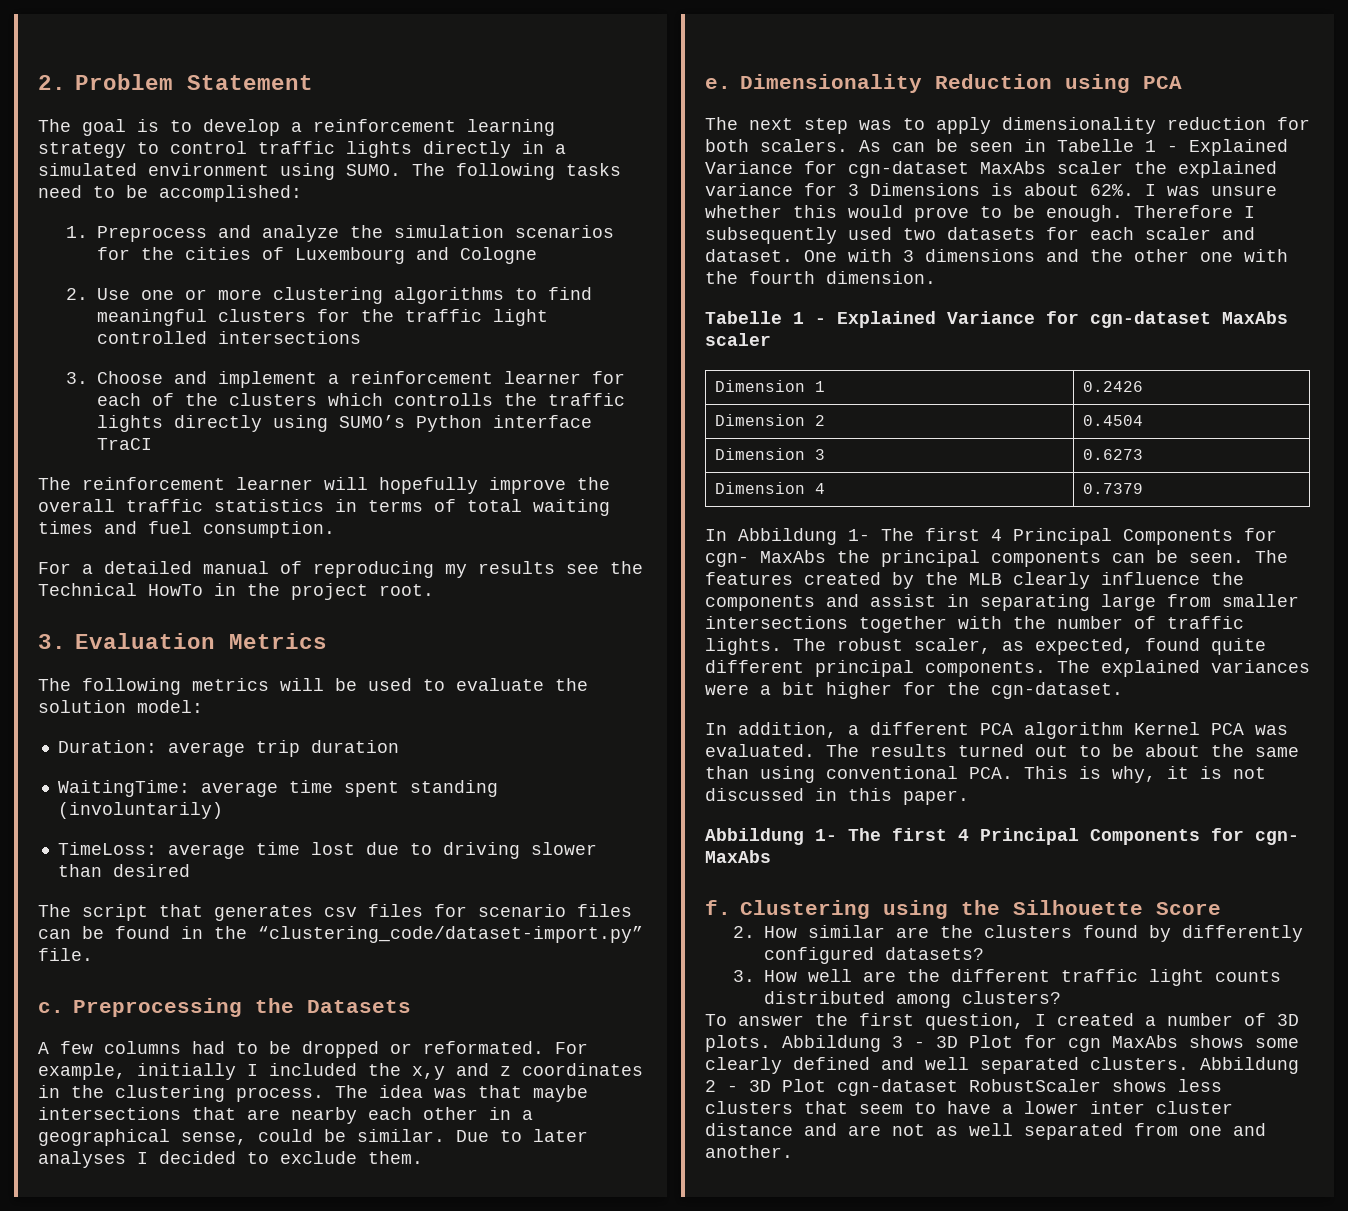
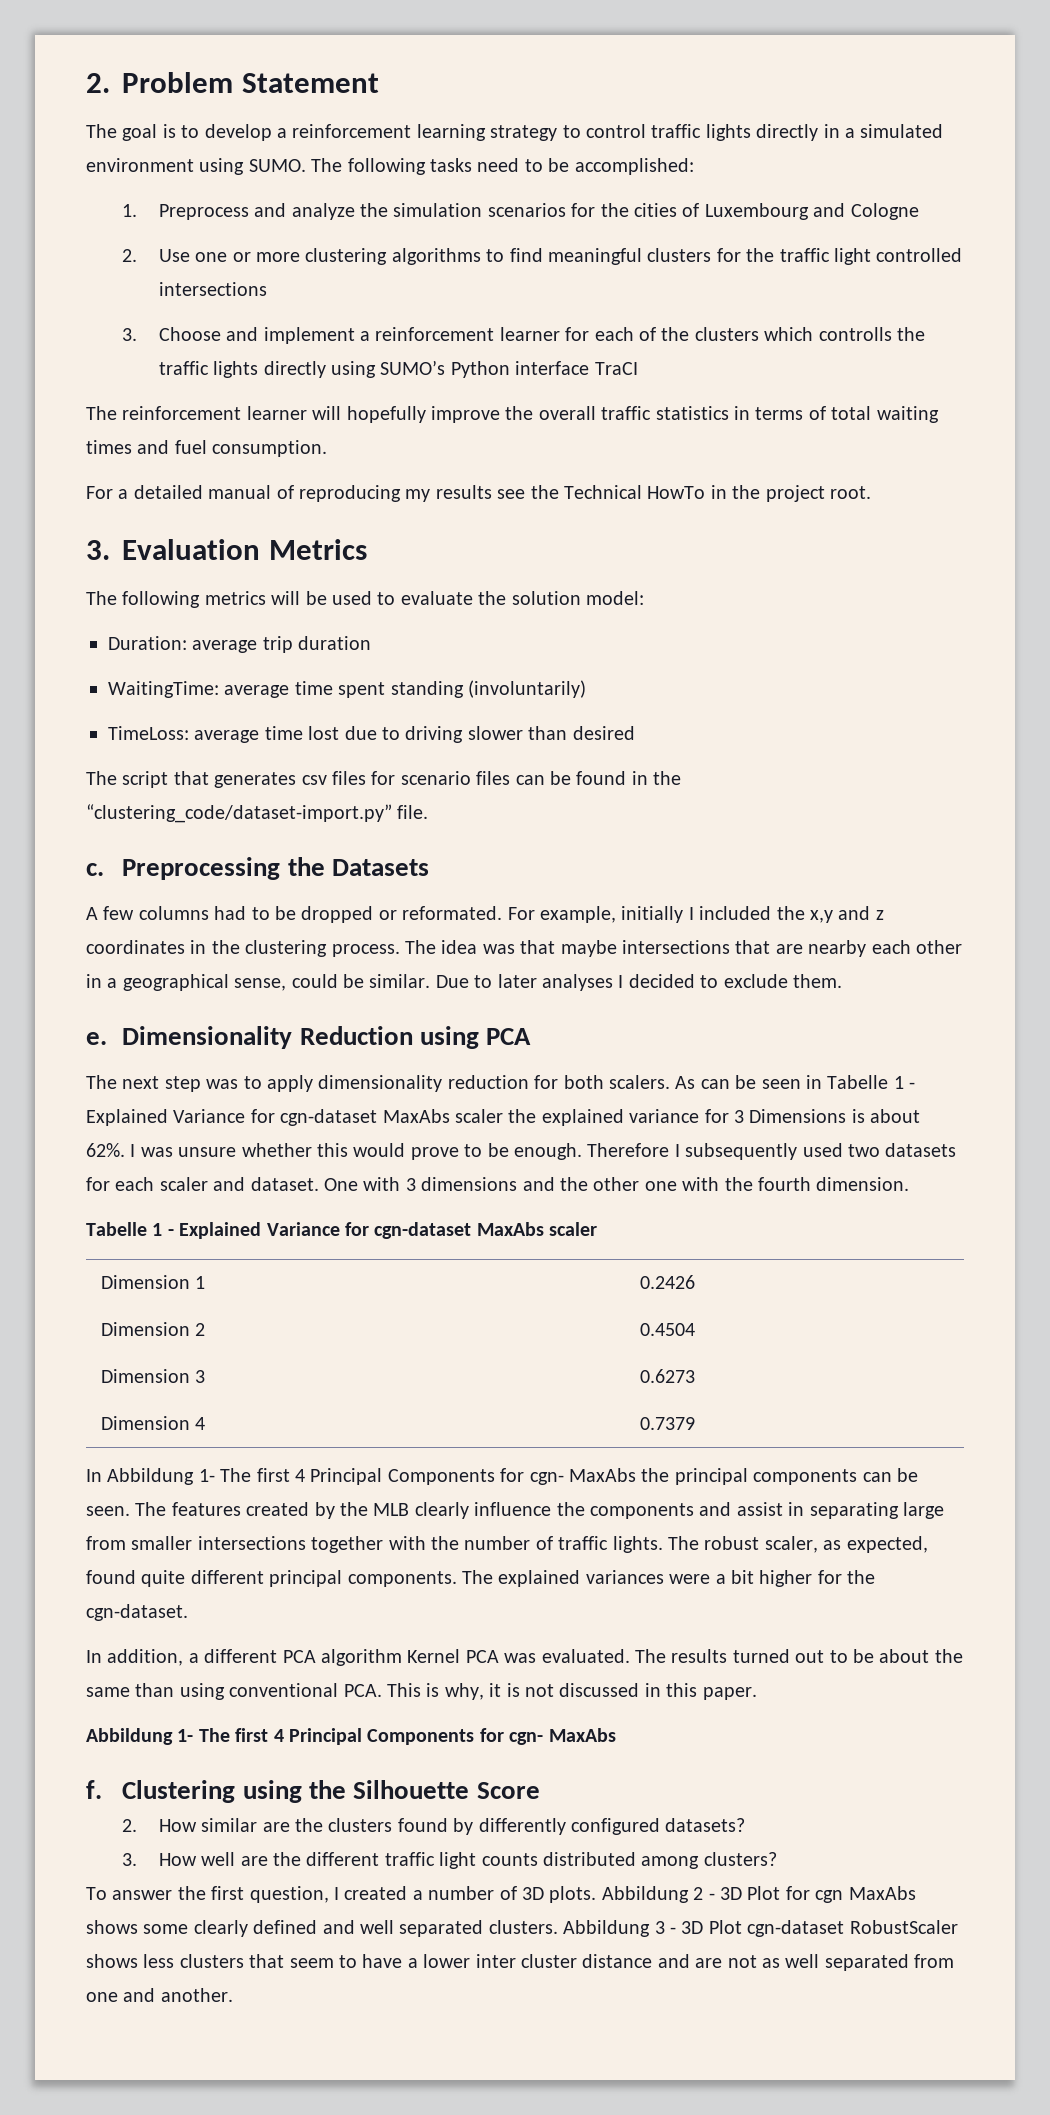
[892,1036,903,1048] 3 -> [693,1887,704,1900] 2
[705,1080,716,1092] 2 -> [654,1921,665,1934] 3

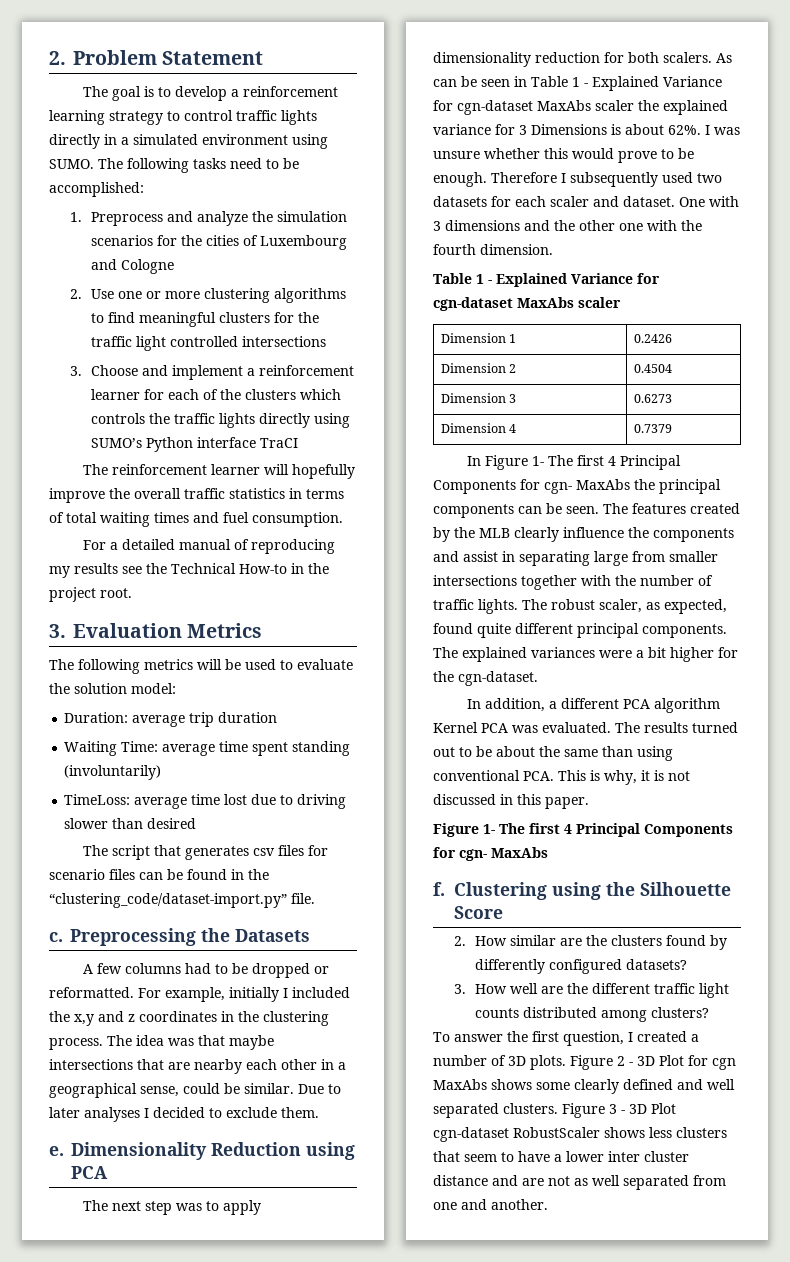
[818,327,892,341] controlls -> [91,413,146,424] controls
[647,486,706,499] HowTo -> [239,564,287,574] How-to
[108,681,219,698] WaitingTime: -> [64,741,159,756] Waiting Time:
[402,906,503,920] reformated. -> [49,987,134,998] reformatted.
[827,1075,889,1089] Tabelle -> [531,76,568,87] Table
[86,1222,147,1236] Tabelle -> [433,273,472,284] Table
[107,1468,195,1485] Abbildung -> [485,455,529,470] Figure
[86,1728,173,1745] Abbildung -> [433,823,479,837] Figure
[601,1886,689,1903] Abbildung -> [570,1055,613,1070] Figure
[563,1920,651,1937] Abbildung -> [562,1103,605,1118] Figure

